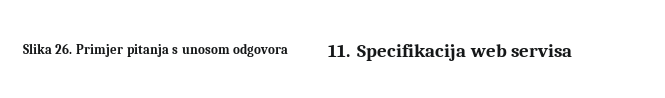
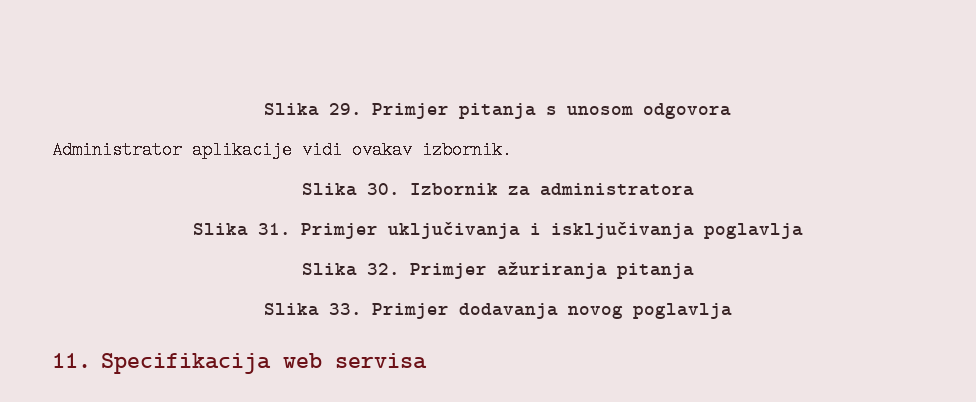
[22,43,73,54] Slika 26. -> [264,103,362,116] Slika 29.
(289, 50) none -> [52,141,512,159] [301,183,694,196] [192,222,803,239] [301,262,694,279] [263,303,732,319] // Administrator aplikacije vidi ovakav izbornik. // Slika 30. Izbornik za administratora // Slika 31. Primjer uključivanja i isključivanja poglavlja // Slika 32. Primjer ažuriranja pitanja // Slika 33. Primjer dodavanja novog poglavlja

